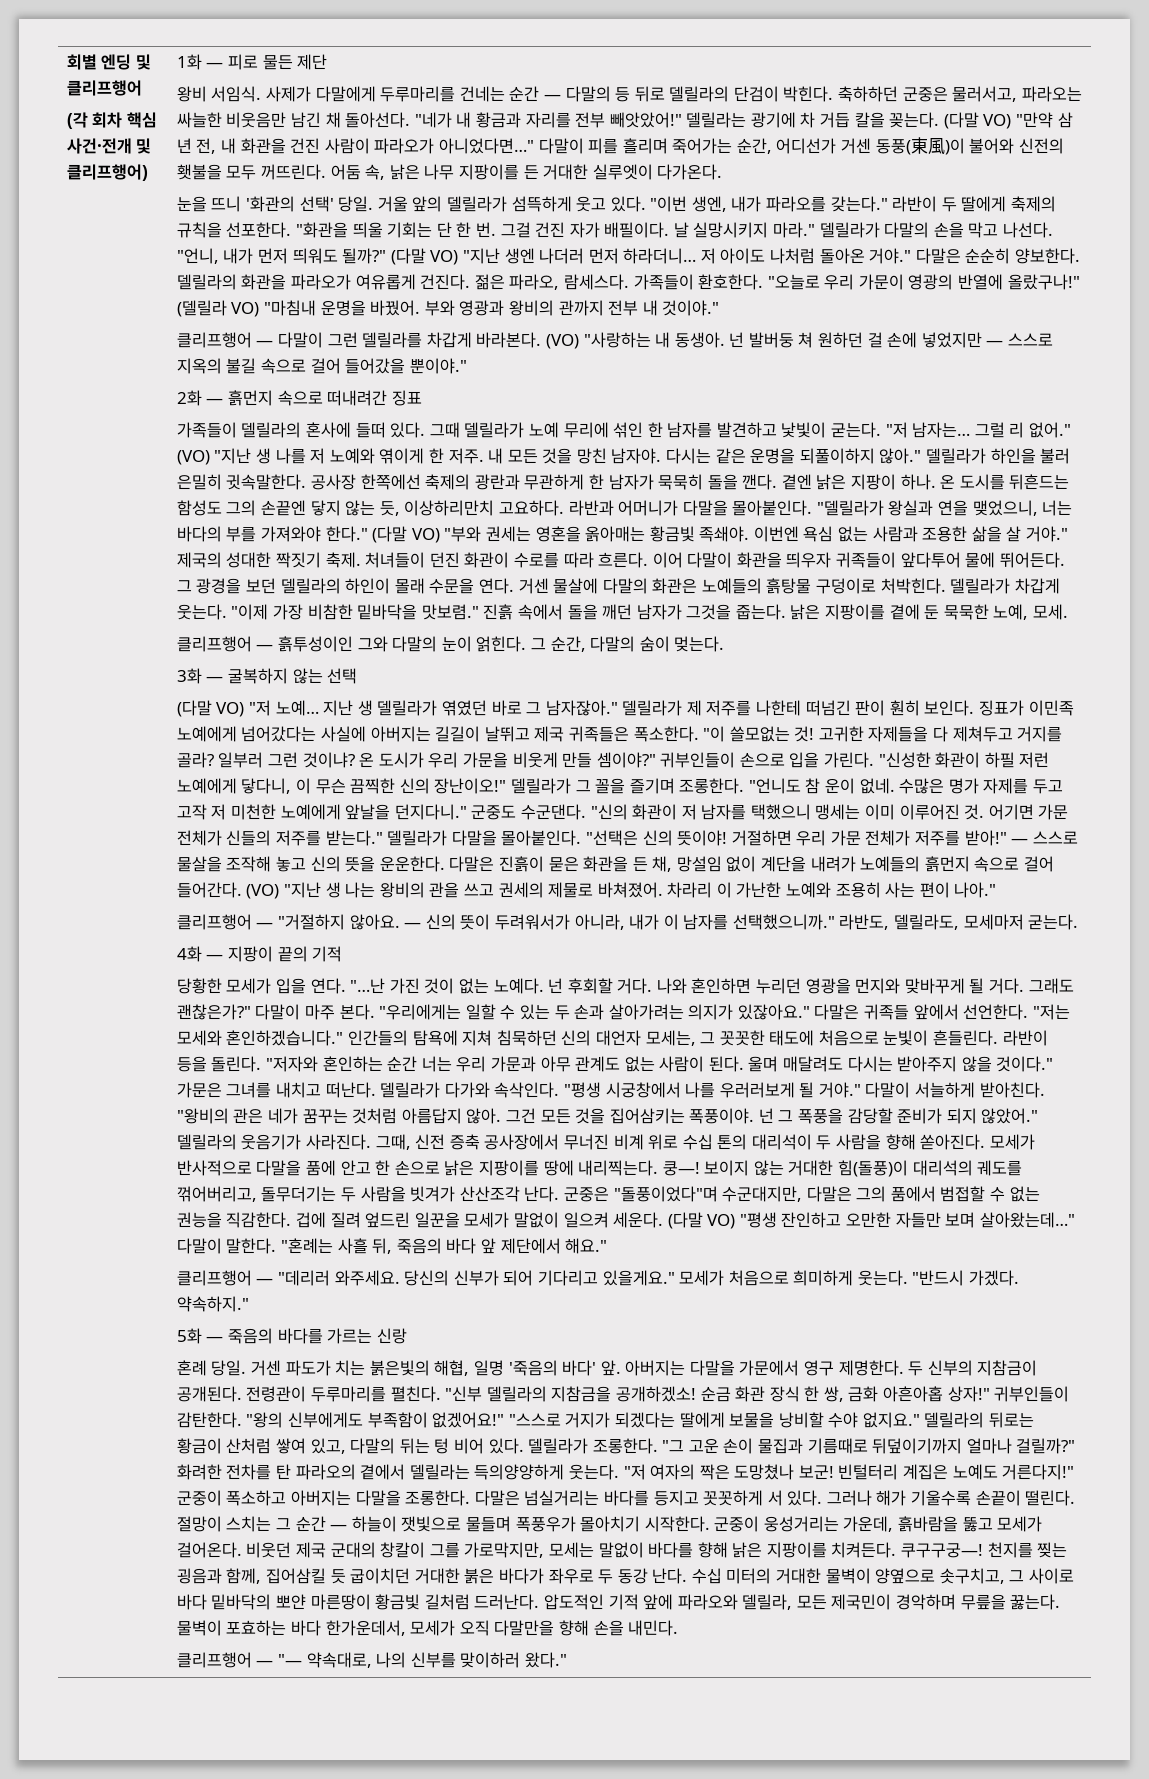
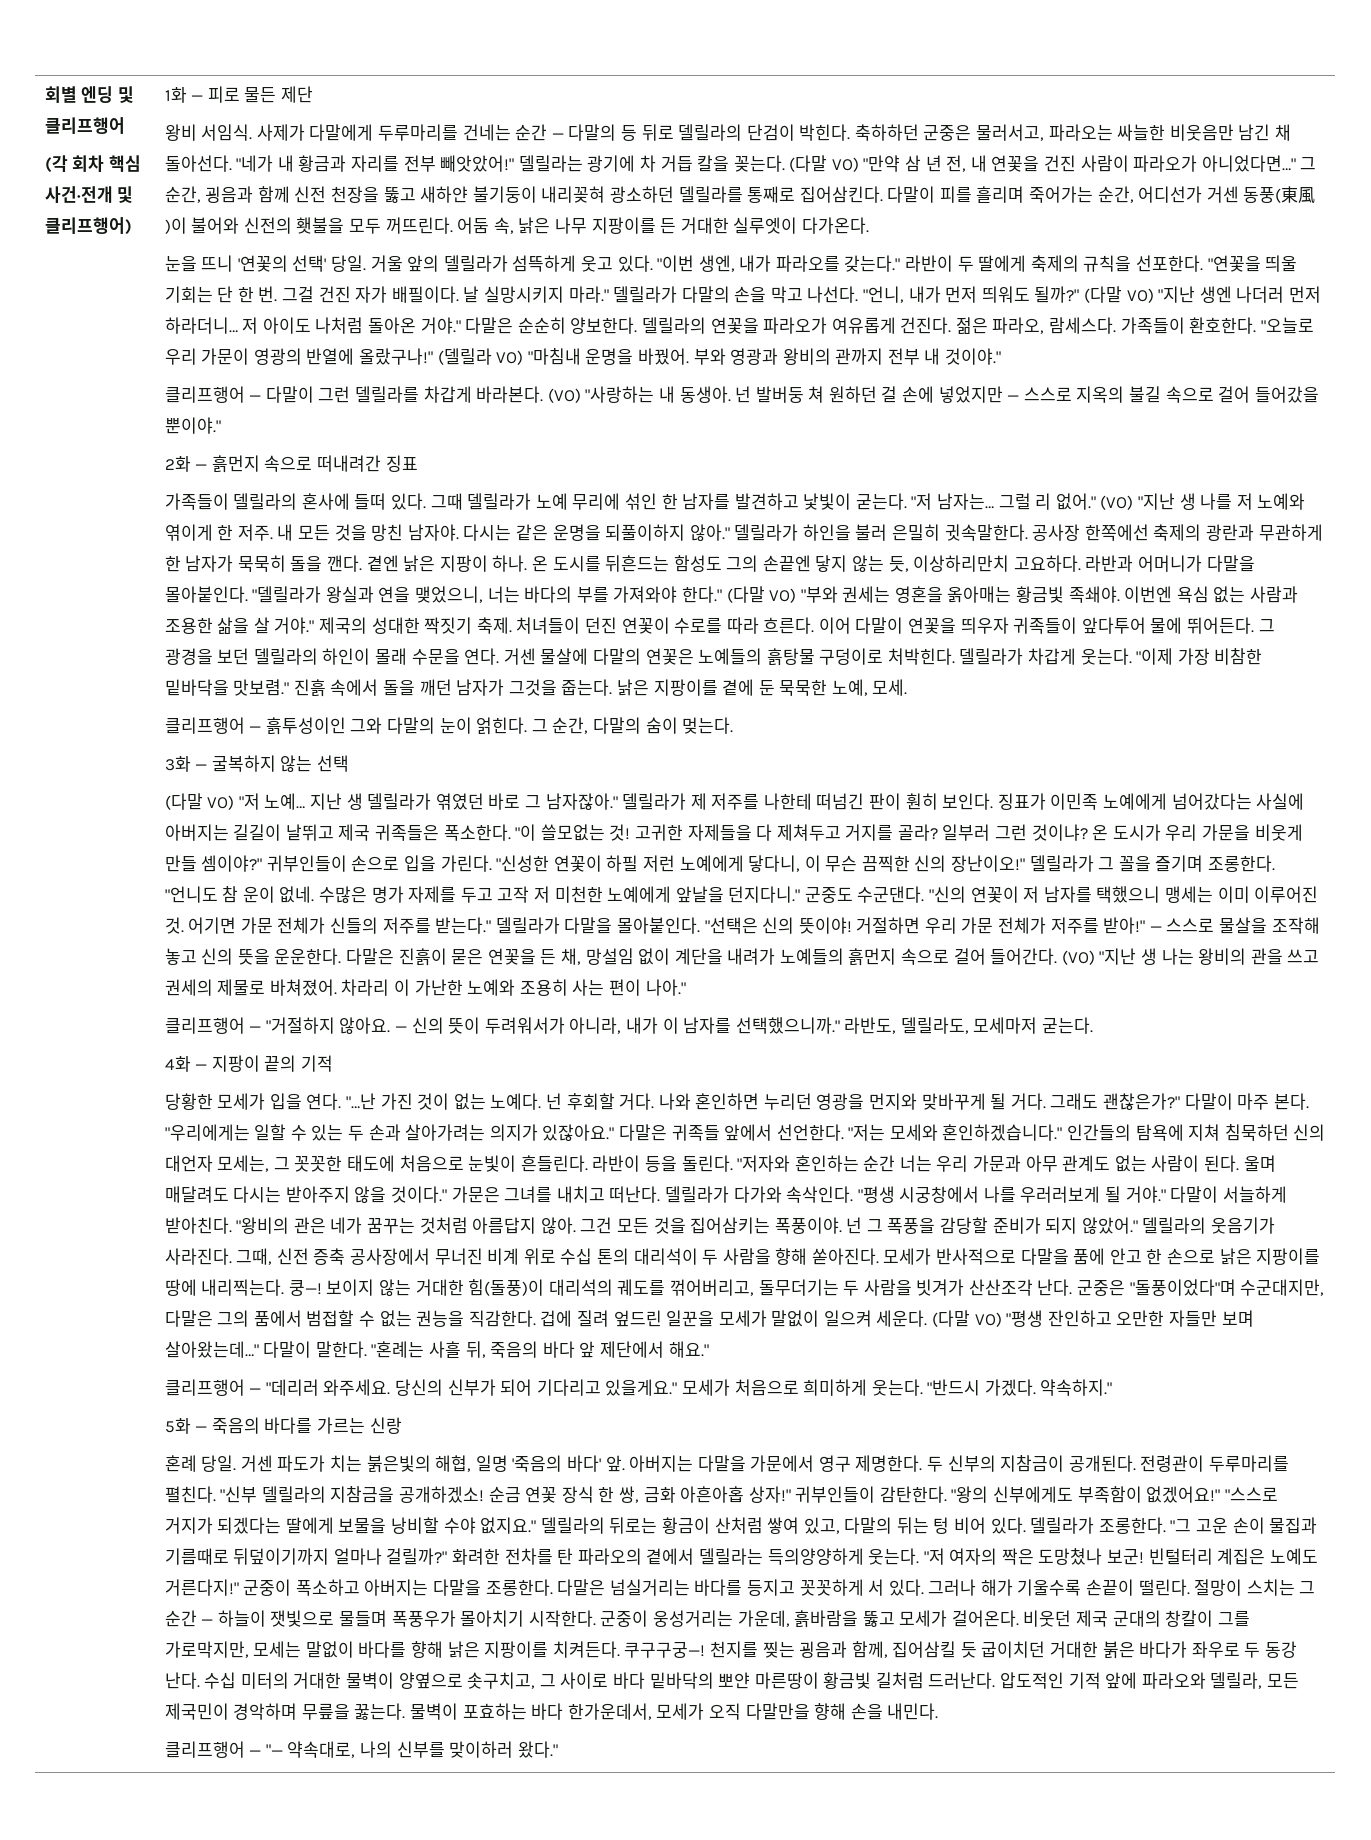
[240,138,286,154] 화관을 -> [991,155,1040,172] 연꽃을
(534, 146) none -> [1300,157,1317,170] [164,186,883,203] 그 순간, 굉음과 함께 신전 천장을 뚫고 새하얀 불기둥이 내리꽂혀 광소하던 델릴라를 통째로 집어삼킨다.
[245,196,295,212] '화관의 -> [237,255,288,272] '연꽃의
[295,222,348,238] "화관을 -> [1207,255,1261,272] "연꽃을
[241,274,287,290] 화관을 -> [710,317,759,334] 연꽃을
[464,552,510,568] 화관이 -> [621,617,670,634] 연꽃이
[736,552,782,568] 화관을 -> [908,617,957,634] 연꽃을
[652,578,698,594] 화관은 -> [645,648,694,665] 연꽃은
[935,752,981,768] 화관이 -> [553,855,602,872] 연꽃이
[632,804,678,820] 화관이 -> [970,886,1019,903] 연꽃이
[583,856,629,872] 화관을 -> [487,948,536,965] 연꽃을
[735,1386,766,1402] 화관 -> [525,1486,558,1503] 연꽃

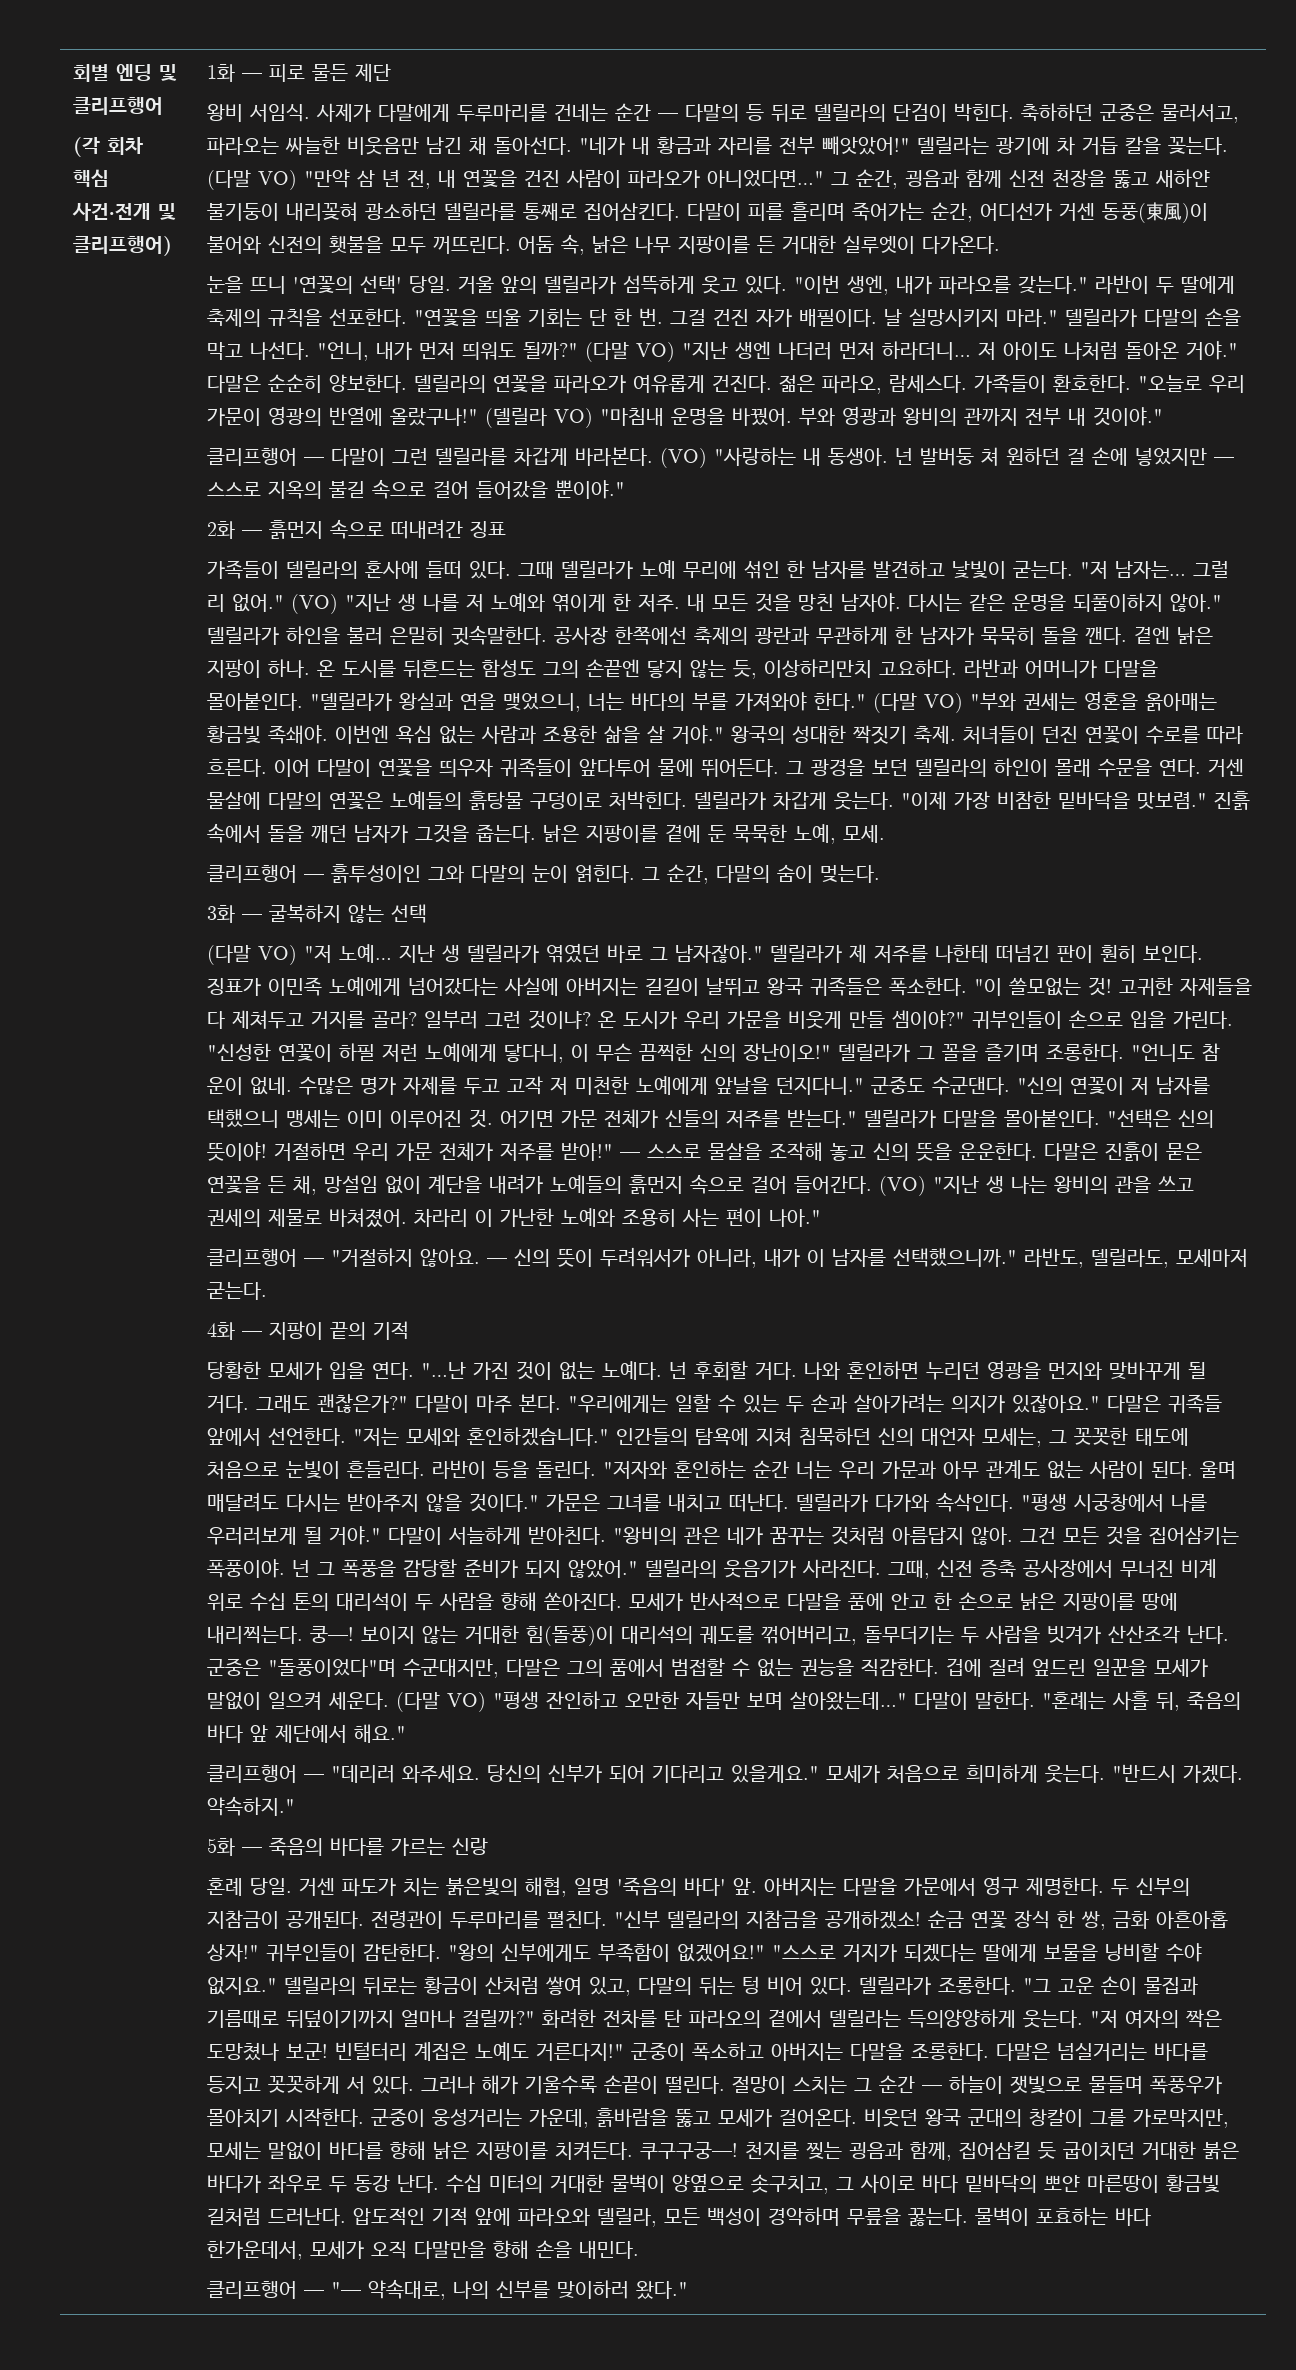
[318,617,367,634] 제국의 -> [730,726,785,744] 왕국의
[338,824,371,841] 제국 -> [766,978,803,995] 왕국
[1076,1610,1109,1627] 제국 -> [924,2109,961,2126] 왕국
[164,1703,229,1720] 제국민이 -> [706,2207,761,2226] 백성이

